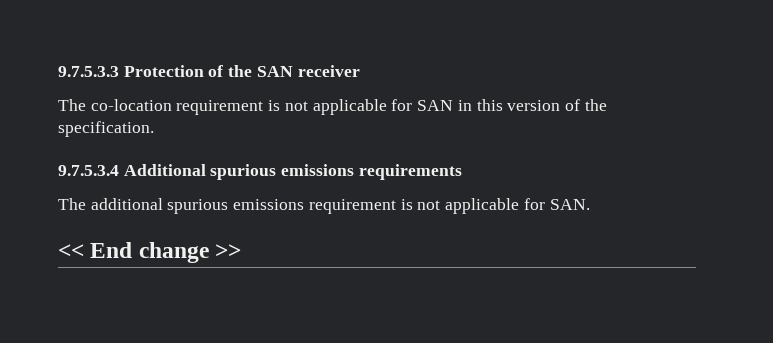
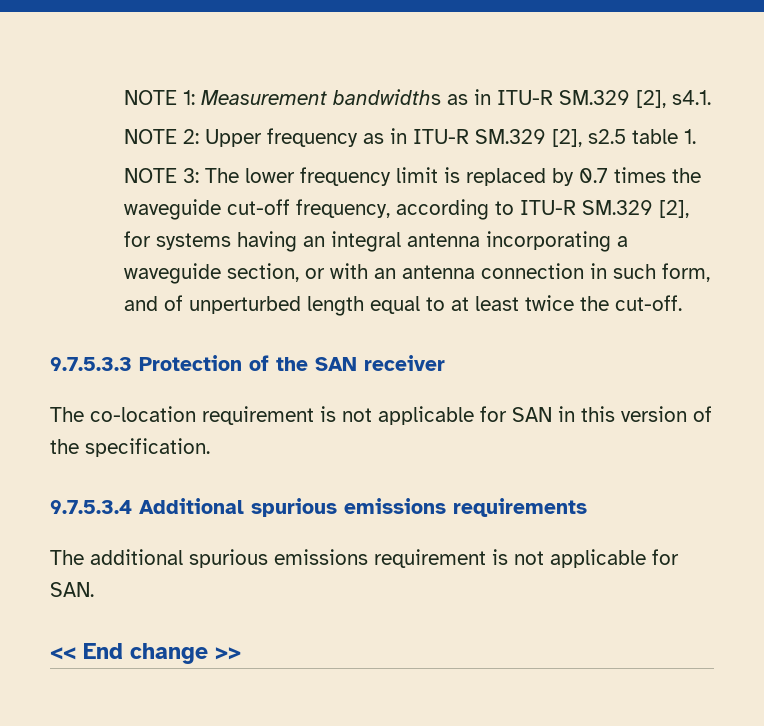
(58, 71) none -> [124,89,712,108] [124,128,697,147] [124,167,702,186] [124,199,690,220] [124,231,629,252] [124,263,711,284] [124,295,683,316] NOTE 1: Measurement bandwidths as in ITU-R SM.329 [2], s4.1. // NOTE 2: Upper frequency as in ITU-R SM.329 [2], s2.5 table 1. // NOTE 3: The lower frequency limit is replaced by 0.7 times the waveguide cut-off frequency, according to ITU-R SM.329 [2], for systems having an integral antenna incorporating a waveguide section, or with an antenna connection in such form, and of unperturbed length equal to at least twice the cut-off. //

